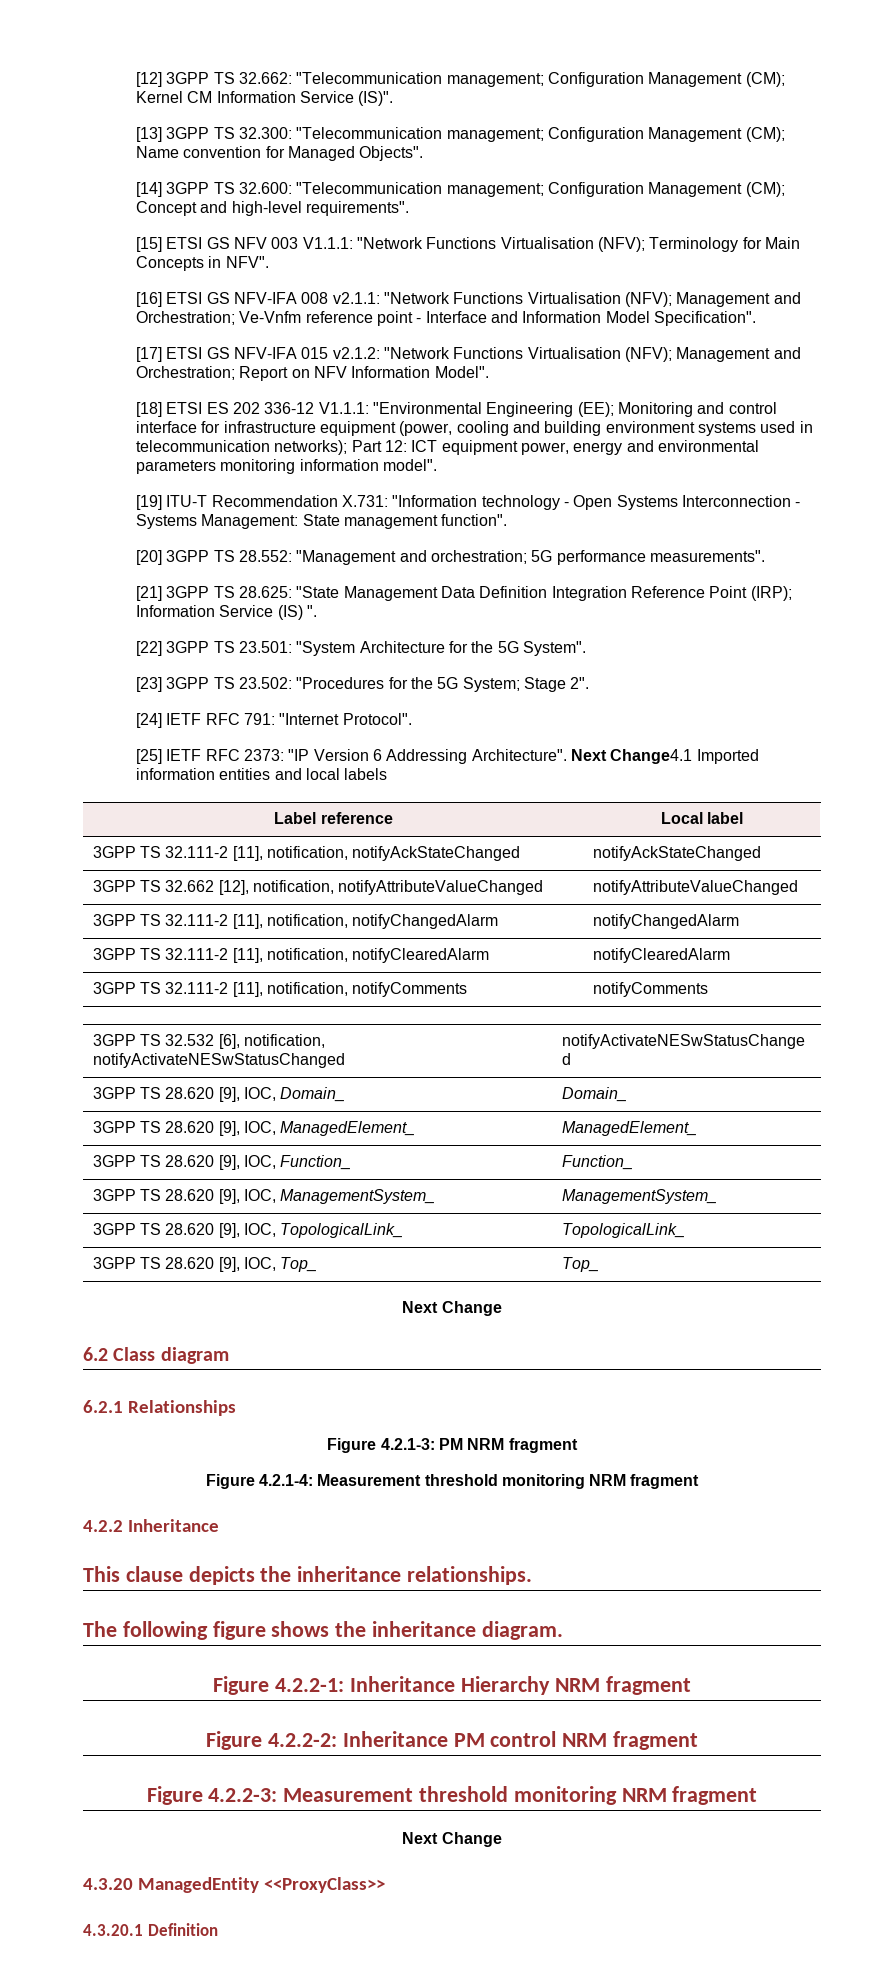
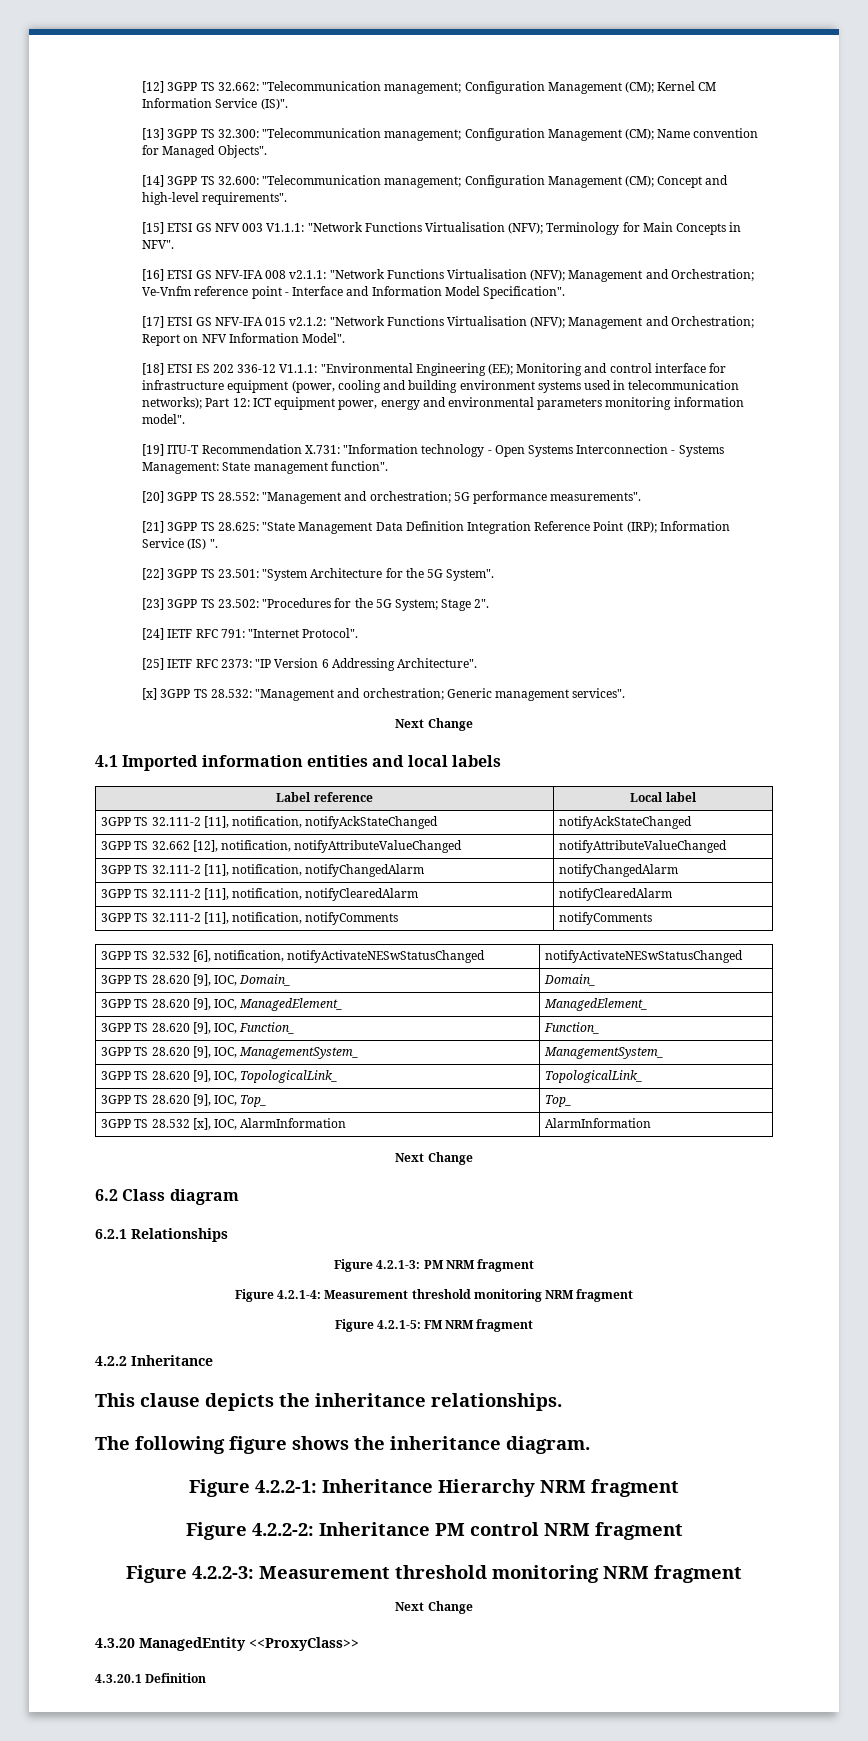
[570,749,693,764] Next Change4.1 -> [142,688,626,701] [395,718,473,731] [95,755,118,767] // [x] 3GPP TS 28.532: "Management and orchestration; Generic management services". // Next Change // 4.1
(599, 1264) none -> [101,1118,347,1130] [545,1118,652,1128] // 3GPP TS 28.532 [x], IOC, AlarmInformation | AlarmInformation
(700, 1481) none -> [334,1319,534,1332] // Figure 4.2.1-5: FM NRM fragment

